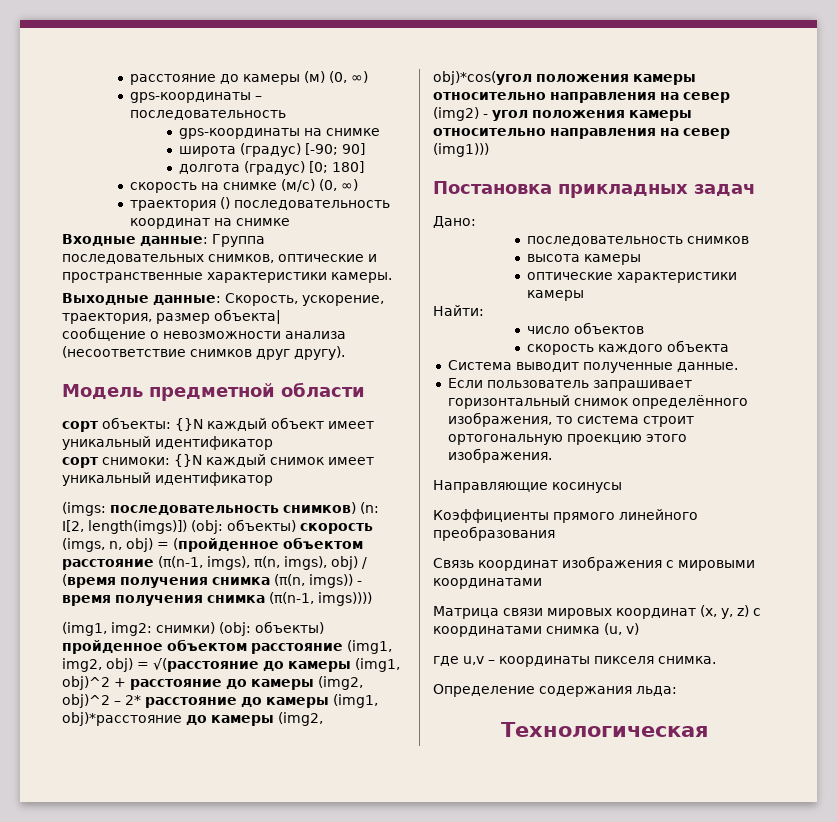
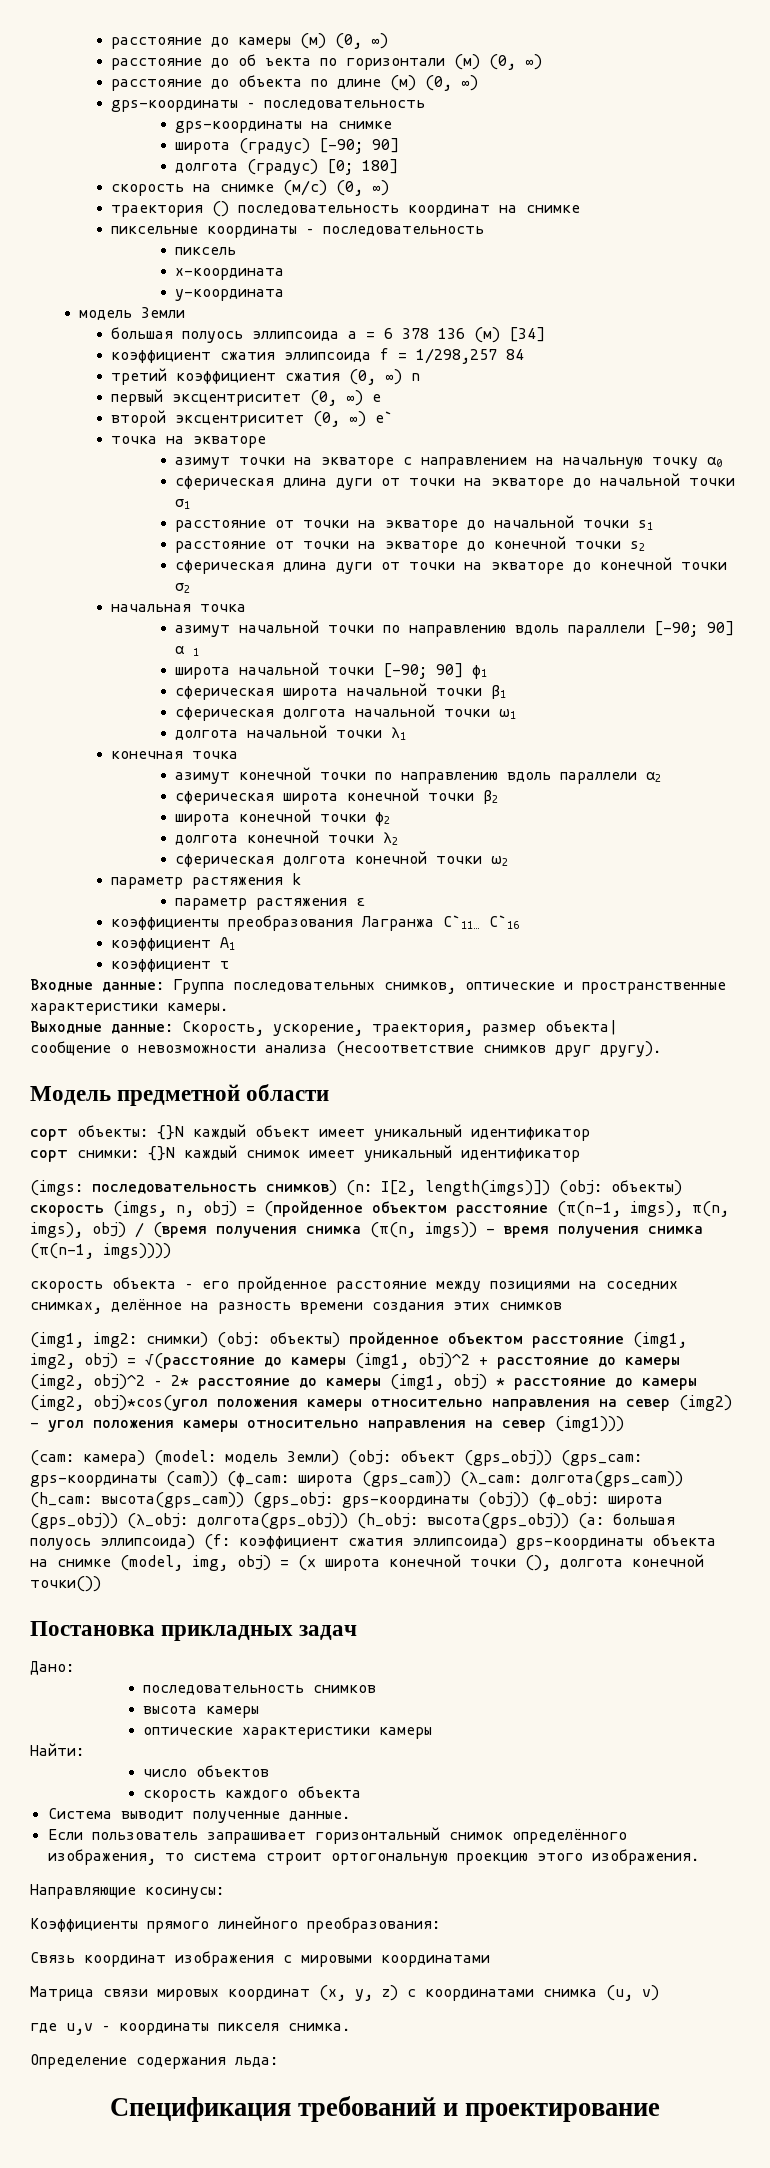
(368, 77) none -> [111,54,543,70] [111,75,479,91] // расстояние до об ъекта по горизонтали (м) (0, ∞) // расстояние до объекта по длине (м) (0, ∞)
(290, 222) none -> [111,226,485,238] [175,247,237,256] [175,268,285,280] [175,289,285,301] [79,307,186,320] [111,327,546,343] [111,348,525,364] [111,368,421,385] [111,389,382,406] [111,410,394,427] [111,436,267,448] [175,457,723,469] [175,473,736,490] [175,499,191,509] [175,515,654,532] [175,536,646,553] [175,557,728,574] [175,583,191,593] [111,604,247,613] [175,620,735,637] [175,646,200,656] [175,662,488,679] [175,683,507,700] [175,704,517,721] [175,725,407,740] [111,751,239,759] [175,767,662,784] [175,788,499,805] [175,809,391,826] [175,830,399,845] [175,851,509,868] [111,873,302,889] [175,898,366,910] [111,915,520,931] [111,937,236,951] [111,959,230,972] // пиксельные координаты – последовательность // пиксель // x-координата // y-координата // модель Земли // большая полуось эллипсоида a = 6 378 136 (м) [34] // коэффициент сжатия эллипсоида f = 1/298,257 84 // третий коэффициент сжатия (0, ∞) n // первый эксцентриситет (0, ∞) e // второй эксцентриситет (0, ∞) e` // точка на экваторе // азимут точки на экваторе с направлением на начальную точку α0 // сферическая длина дуги от точки на экваторе до начальной точки σ1 // расстояние от точки на экваторе до начальной точки s1 // расстояние от точки на экваторе до конечной точки s2 // сферическая длина дуги от точки на экваторе до конечной точки σ2 // начальная точка // азимут начальной точки по направлению вдоль параллели [-90; 90] α 1 // широта начальной точки [-90; 90] φ1 // сферическая широта начальной точки β1 // сферическая долгота начальной точки ω1 // долгота начальной точки λ1 // конечная точка // азимут конечной точки по направлению вдоль параллели α2 // сферическая широта конечной точки β2 // широта конечной точки φ2 // долгота конечной точки λ2 // сферическая долгота конечной точки ω2 // параметр растяжения k // параметр растяжения ε // коэффициенты преобразования Лагранжа C`11… C`16 // коэффициент A1 // коэффициент τ
[102,457,170,465] снимоки: -> [77,1150,139,1158] снимки:
(372, 599) none -> [30,1276,678,1293] [30,1299,562,1314] // скорость объекта – его пройденное расстояние между позициями на соседних снимках, делённое на разность времени создания этих снимков
[62,712,182,726] obj)*расстояние -> [453,1374,606,1390] obj) * расстояние
(489, 150) none -> [30,1450,642,1466] [30,1471,683,1487] [30,1492,663,1508] [30,1513,675,1529] [30,1534,716,1550] [30,1554,704,1571] [30,1576,101,1592] // (cam: камера) (model: модель Земли) (obj: объект (gps_obj)) (gps_cam: gps-координаты (cam)) (φ_cam: широта (gps_cam)) (λ_cam: долгота(gps_cam)) (h_cam: высота(gps_cam)) (gps_obj: gps-координаты (obj)) (φ_obj: широта (gps_obj)) (λ_obj: долгота(gps_obj)) (h_obj: высота(gps_obj)) (a: большая полуось эллипсоида) (f: коэффициент сжатия эллипсоида) gps-координаты объекта на снимке (model, img, obj) = (× широта конечной точки (), долгота конечной точки())
[552,482,622,493] косинусы -> [145,1887,224,1899] косинусы:
[433,526,555,541] преобразования -> [307,1917,440,1933] преобразования:
[500,722,708,737] Технологическая -> [109,2096,661,2122] Спецификация требований и проектирование

